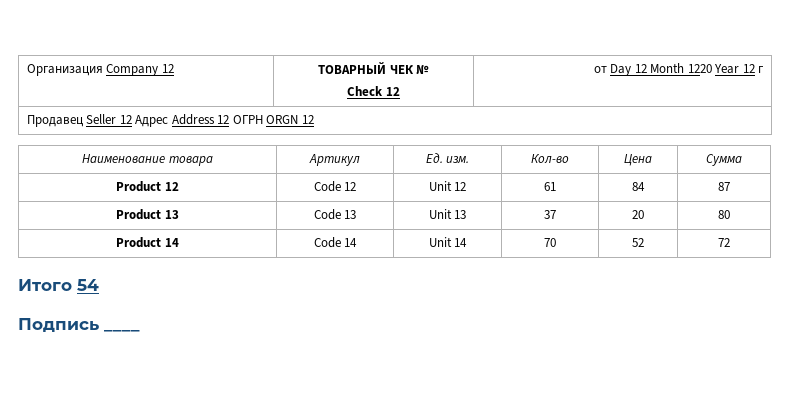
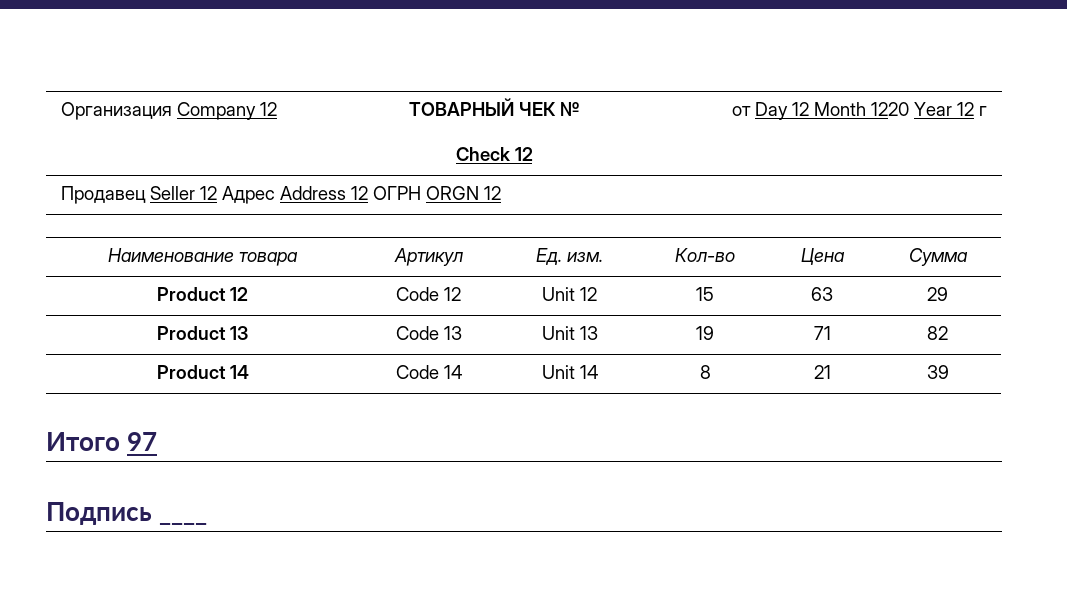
[544,182,556,191] [632,182,645,191] [718,182,730,191] 61 | 84 | 87 -> [696,287,714,301] [811,287,833,301] [927,287,948,301] 15 | 63 | 29
[544,210,556,219] [632,210,644,219] [718,210,730,219] 37 | 20 | 80 -> [696,326,714,340] [813,326,831,340] [927,326,948,340] 19 | 71 | 82
[544,238,556,247] [632,238,644,247] [718,238,730,247] 70 | 52 | 72 -> [699,365,711,379] [813,365,831,379] [926,365,949,379] 8 | 21 | 39
[77,279,99,291] 54 -> [127,432,158,451] 97

